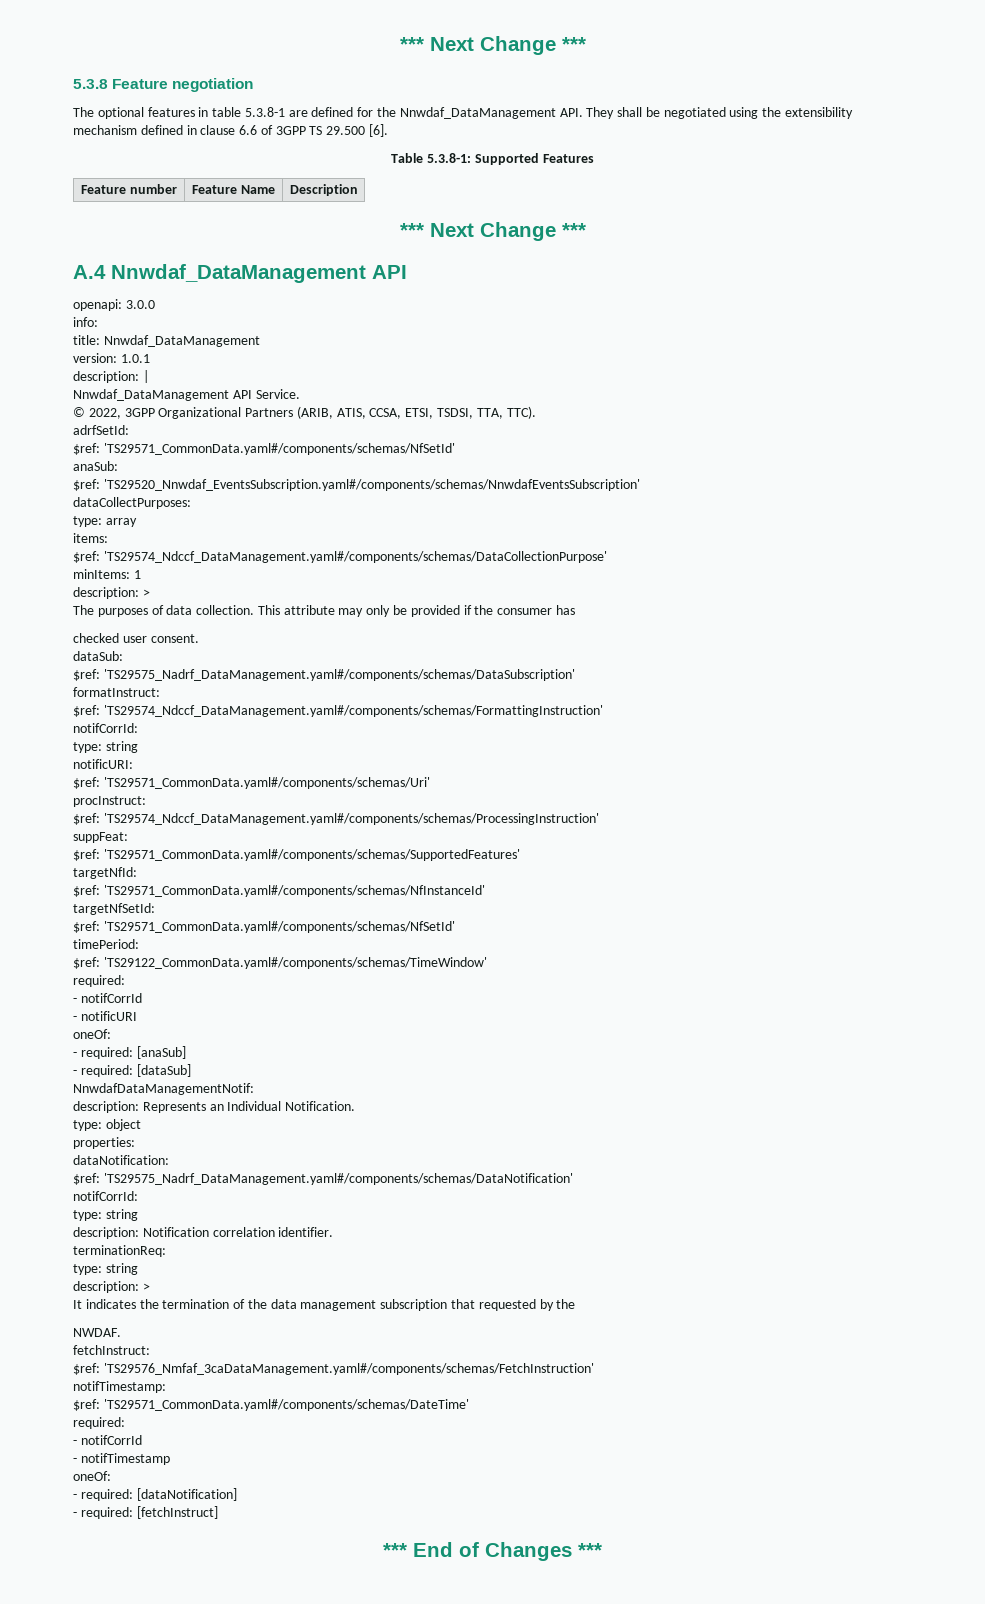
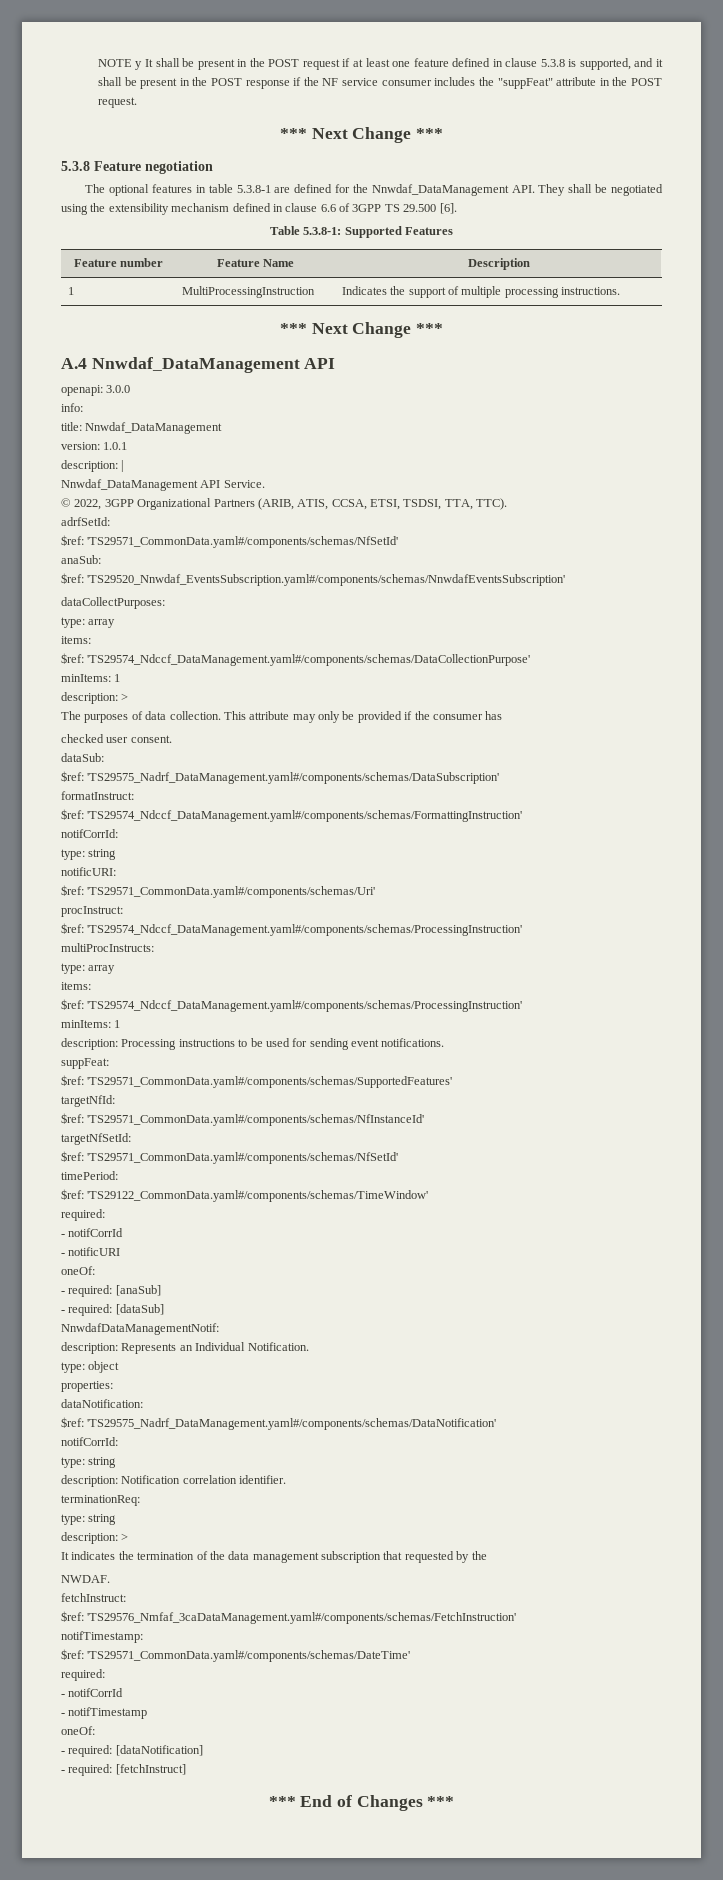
(399, 44) none -> [97,58,663,70] [97,77,663,89] [97,97,137,108] NOTE y It shall be present in the POST request if at least one feature defined in clause 5.3.8 is supported, and it shall be present in the POST response if the NF service consumer includes the "suppFeat" attribute in the POST request. //
(358, 190) none -> [67,287,74,295] [181,286,315,298] [341,286,621,298] // 1 | MultiProcessingInstruction | Indicates the support of multiple processing instructions.
(599, 819) none -> [61,943,154,952] [61,963,116,974] [61,982,91,990] [61,999,523,1012] [61,1020,121,1028] [61,1038,445,1050] // multiProcInstructs: // type: array // items: // $ref: 'TS29574_Ndccf_DataManagement.yaml#/components/schemas/ProcessingInstruction' // minItems: 1 // description: Processing instructions to be used for sending event notifications.

